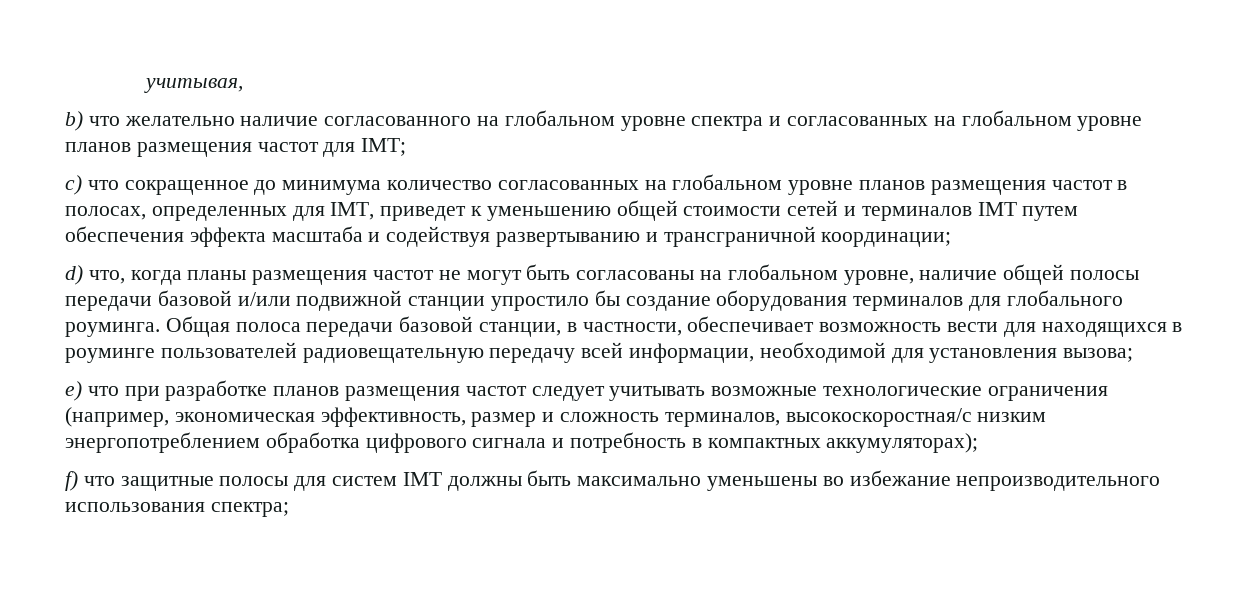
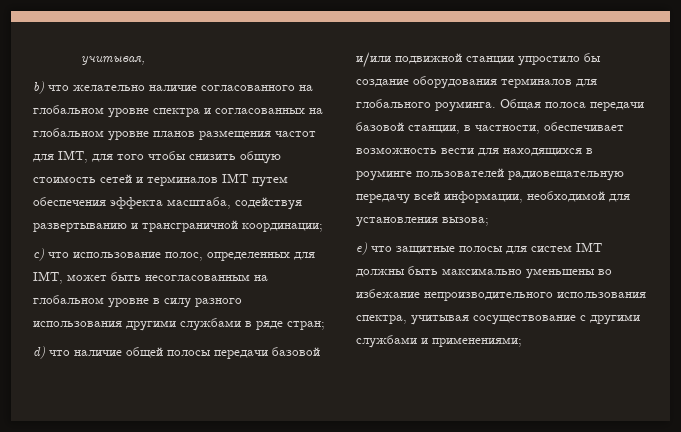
[361,138,407,156] [65,174,1128,195] [65,200,782,221] IMT; // c) что сокращенное до минимума количество согласованных на глобальном уровне планов размещения частот в полосах, определенных для IMT, приведет к уменьшению общей стоимости -> [58,150,281,164] [33,176,96,183] IMT, для того чтобы снизить общую стоимость
[271,226,381,242] масштаба и -> [167,197,231,209] масштаба,
[65,264,914,285] d) что, когда планы размещения частот не могут быть согласованы на глобальном уровне, -> [33,248,315,261] [33,271,268,284] [33,295,242,308] [33,318,325,331] [33,346,70,359] c) что использование полос, определенных для IMT, может быть несогласованным на глобальном уровне в силу разного использования другими службами в ряде стран; // d) что
[124,380,1108,401] [65,407,1047,427] [65,432,979,453] [65,471,115,491] при разработке планов размещения частот следует учитывать возможные технологические ограничения (например, экономическая эффективность, размер и сложность терминалов, высокоскоростная/с низким энергопотреблением обработка цифрового сигнала и потребность в компактных аккумуляторах); // f) что -> (392, 249) none
[210,502,289,517] спектра; -> [356,314,640,325] [356,335,522,348] спектра, учитывая сосуществование с другими службами и применениями;

